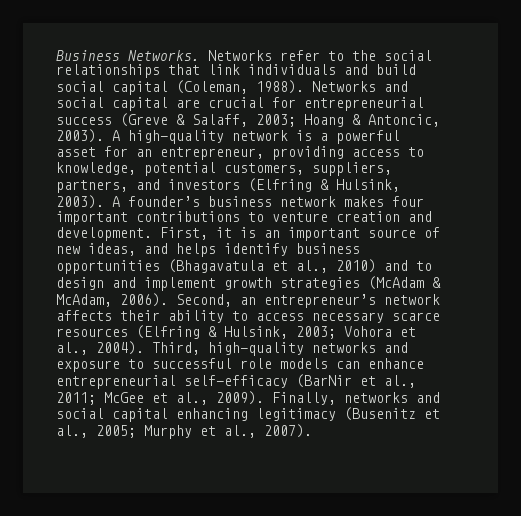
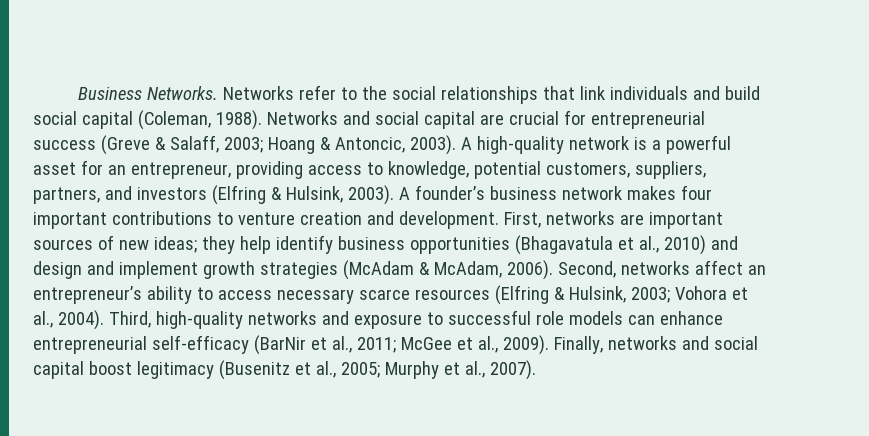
[216,227,440,241] [56,243,216,257] it is an important source of new ideas, and helps -> [545,211,723,229] [33,235,271,254] networks are important sources of new ideas; they help
[416,261,432,271] to -> (738, 243) none
[240,294,440,308] [56,310,160,321] an entrepreneur’s network affects their -> [620,260,766,275] [33,286,142,304] networks affect an entrepreneur’s
[176,408,248,421] enhancing -> [88,361,132,375] boost

